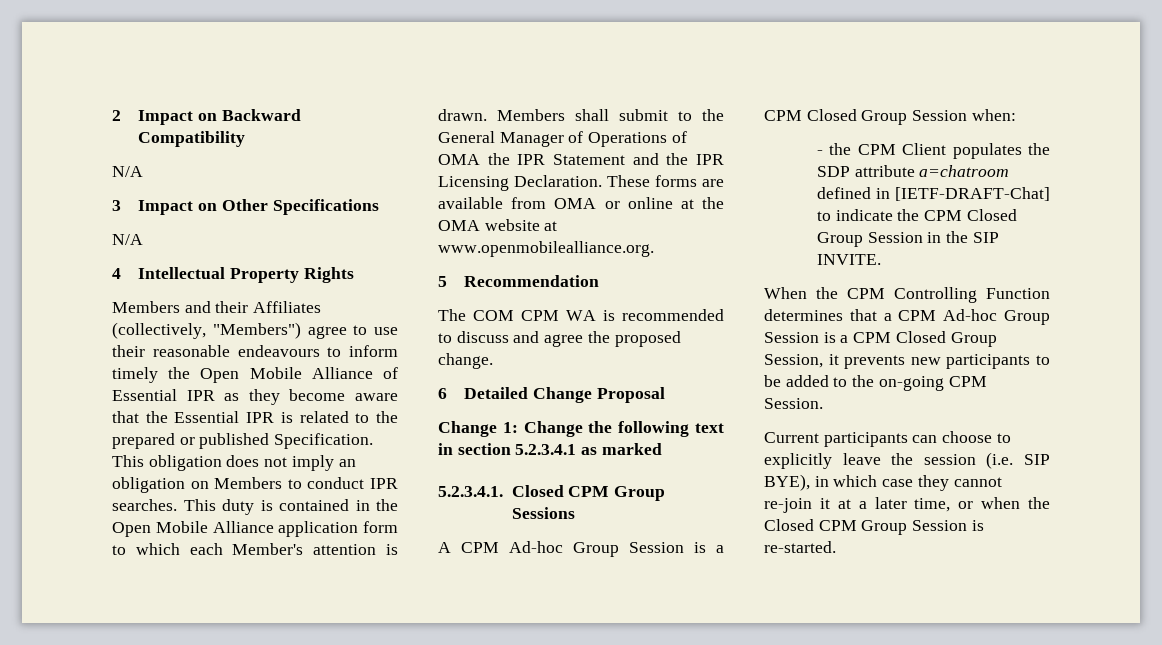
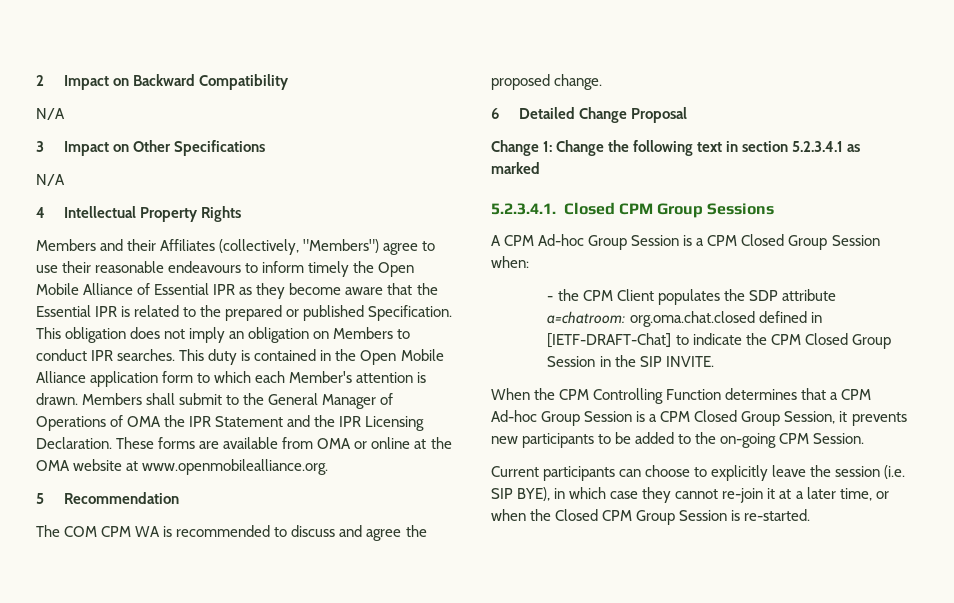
[919,165,1010,177] a=chatroom -> [547,311,755,327] a=chatroom: org.oma.chat.closed

